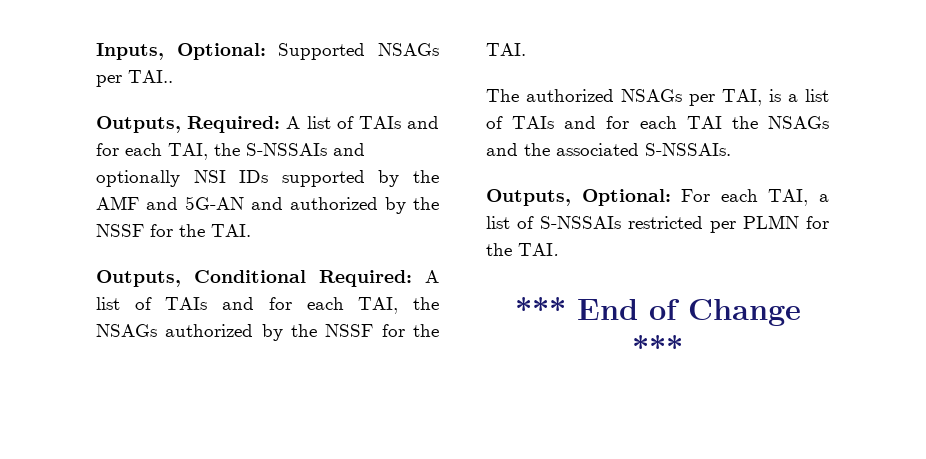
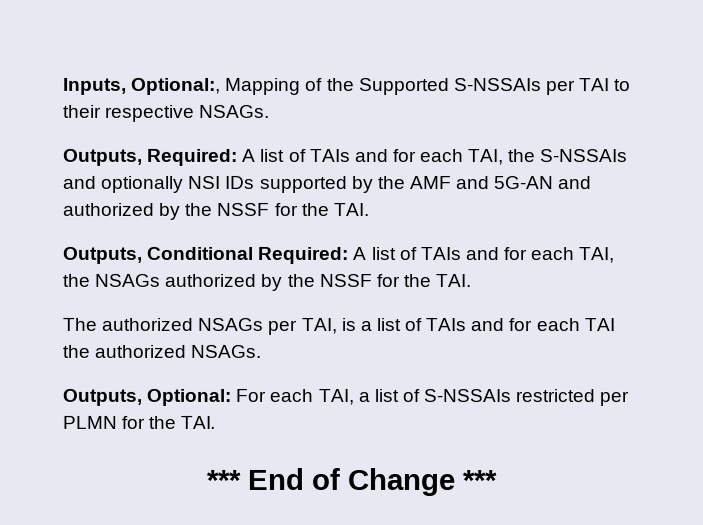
[176,43,440,60] [96,70,173,87] Optional: Supported NSAGs per TAI.. -> [131,77,632,96] [63,104,271,122] Optional:, Mapping of the Supported S-NSSAIs per TAI to their respective NSAGs.
[768,116,829,129] [486,143,731,156] NSAGs and the associated S-NSSAIs. -> [94,344,262,358] authorized NSAGs.

